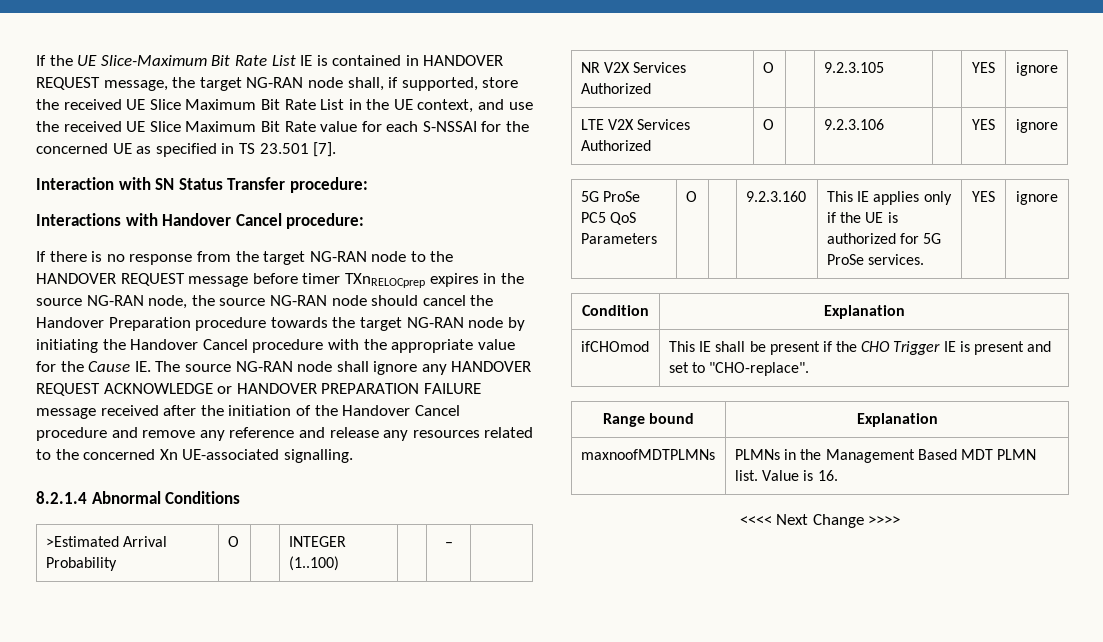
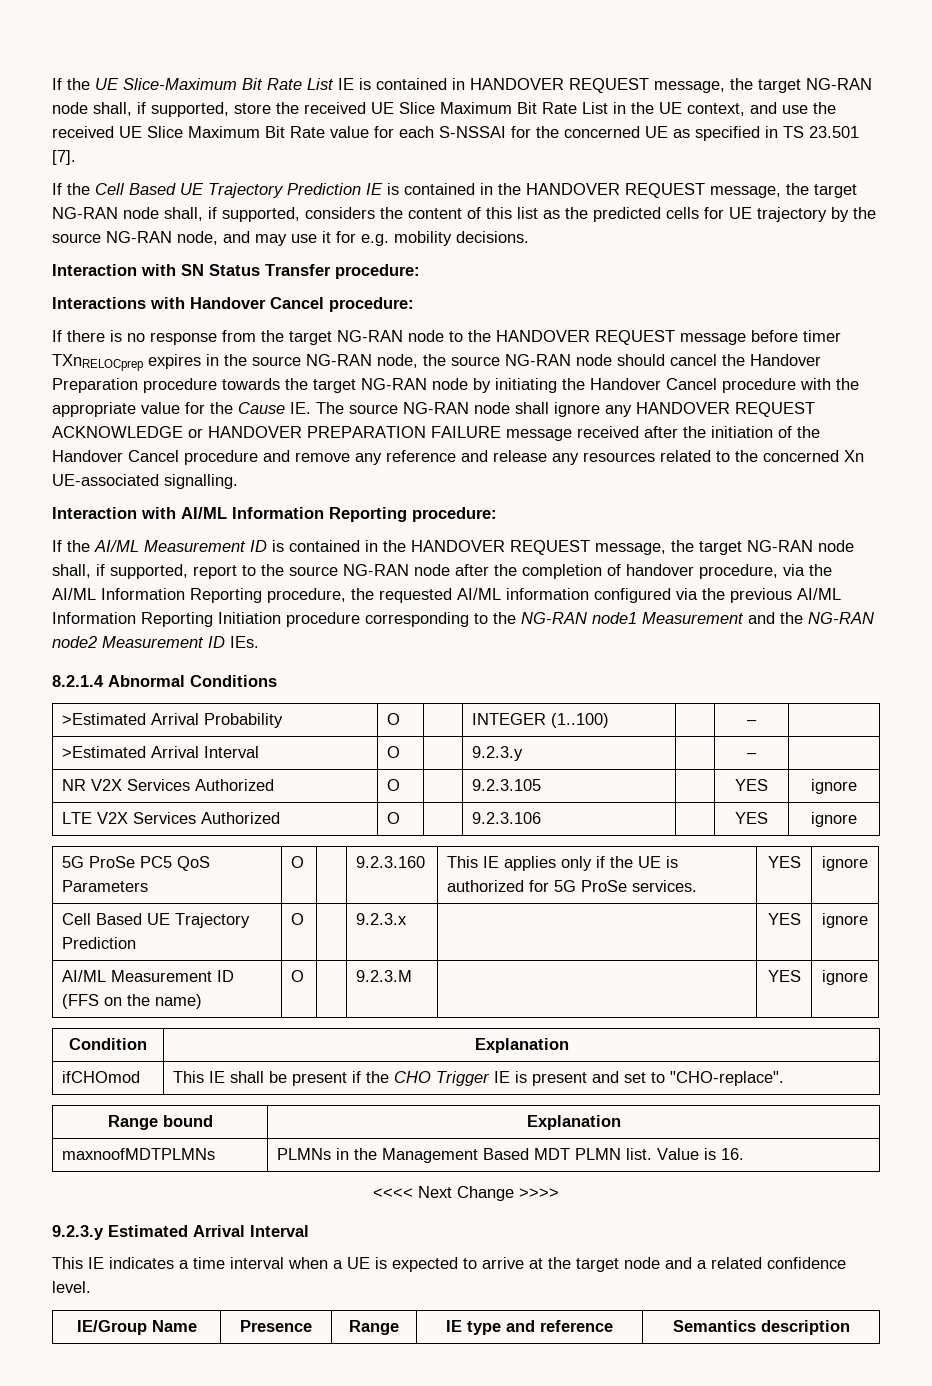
(337, 149) none -> [52,183,857,198] [52,207,876,222] [52,231,529,246] // If the Cell Based UE Trajectory Prediction IE is contained in the HANDOVER REQUEST message, the target NG-RAN node shall, if supported, considers the content of this list as the predicted cells for UE trajectory by the source NG-RAN node, and may use it for e.g. mobility decisions.
(353, 456) none -> [52,507,497,522] [52,540,854,555] [52,564,832,579] [52,588,841,603] [52,612,874,627] [52,636,259,648] // Interaction with AI/ML Information Reporting procedure: // If the AI/ML Measurement ID is contained in the HANDOVER REQUEST message, the target NG-RAN node shall, if supported, report to the source NG-RAN node after the completion of handover procedure, via the AI/ML Information Reporting procedure, the requested AI/ML information configured via the previous AI/ML Information Reporting Initiation procedure corresponding to the NG-RAN node1 Measurement and the NG-RAN node2 Measurement ID IEs.
(453, 544) none -> [62,746,260,758] [387,746,401,758] [472,746,524,761] [747,753,757,758] // >Estimated Arrival Interval | O | | 9.2.3.y | | – |
(1058, 198) none -> [62,913,251,928] [62,937,137,949] [291,913,305,925] [356,913,408,925] [767,913,801,925] [822,913,868,928] [62,970,235,982] [62,994,203,1009] [291,970,305,982] [356,970,413,982] [767,970,801,982] [822,970,868,985] // Cell Based UE Trajectory Prediction | O | | 9.2.3.x | | YES | ignore // AI/ML Measurement ID (FFS on the name) | O | | 9.2.3.M | | YES | ignore
(901, 520) none -> [52,1225,309,1240] [52,1257,846,1272] [52,1281,91,1293] [76,1320,197,1335] [240,1320,312,1332] [349,1320,399,1335] [446,1320,613,1335] [672,1320,850,1335] // 9.2.3.y Estimated Arrival Interval // This IE indicates a time interval when a UE is expected to arrive at the target node and a related confidence level. // IE/Group Name | Presence | Range | IE type and reference | Semantics description

